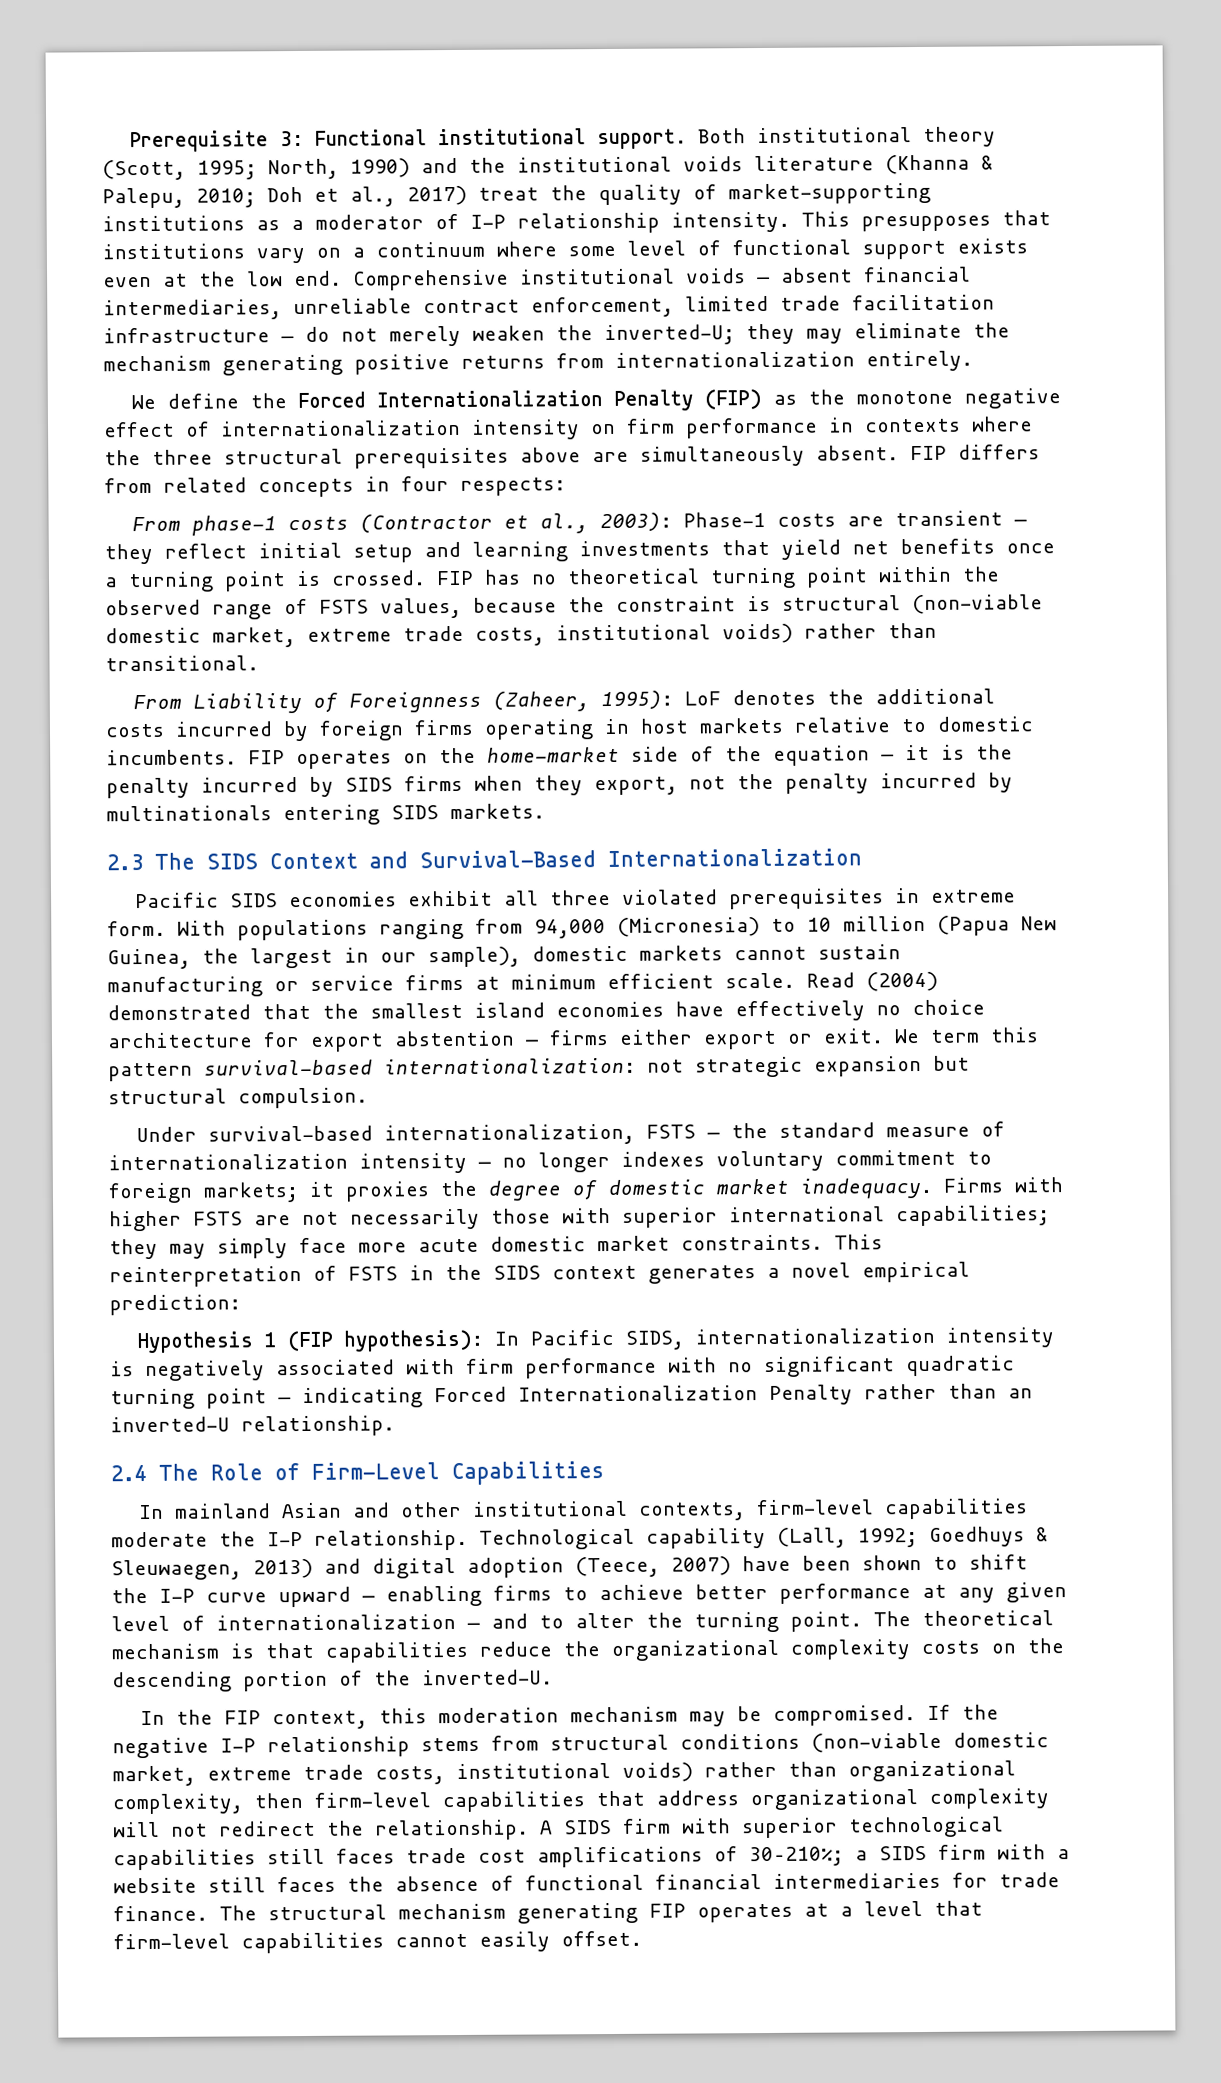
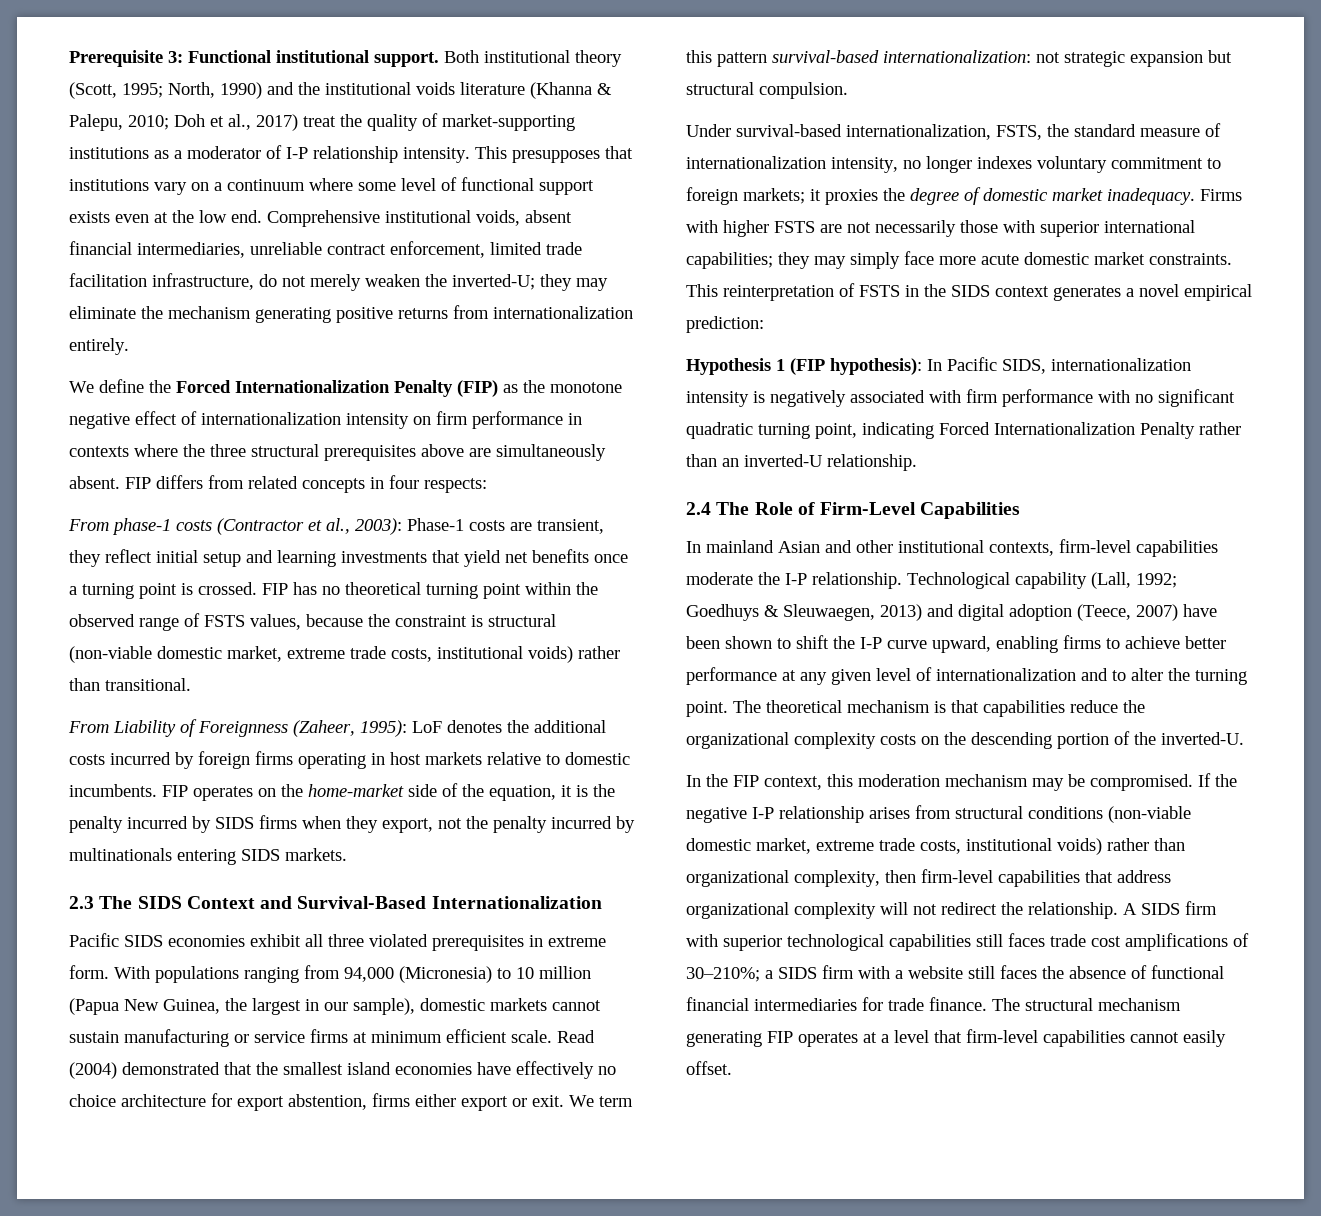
[686,268,770,284] voids — -> [476,210,520,226] voids,
[103,327,294,344] infrastructure — -> [152,273,254,290] infrastructure,
[895,510,1028,527] transient — -> [537,519,604,534] transient,
[773,745,894,766] equation — -> [489,785,556,801] equation,
[394,1030,539,1047] abstention — -> [288,1094,367,1110] abstention,
[646,1124,721,1139] FSTS — -> [996,125,1042,140] FSTS,
[359,1152,491,1174] intensity — -> [831,157,898,173] intensity,
[206,1388,291,1409] point — -> [815,423,857,439] point,
[278,1586,375,1608] upward — -> [932,636,991,653] upward,
[467,1622,480,1629] — -> (1076, 674) none
[421,1737,480,1752] stems -> [869,807,910,819] arises

